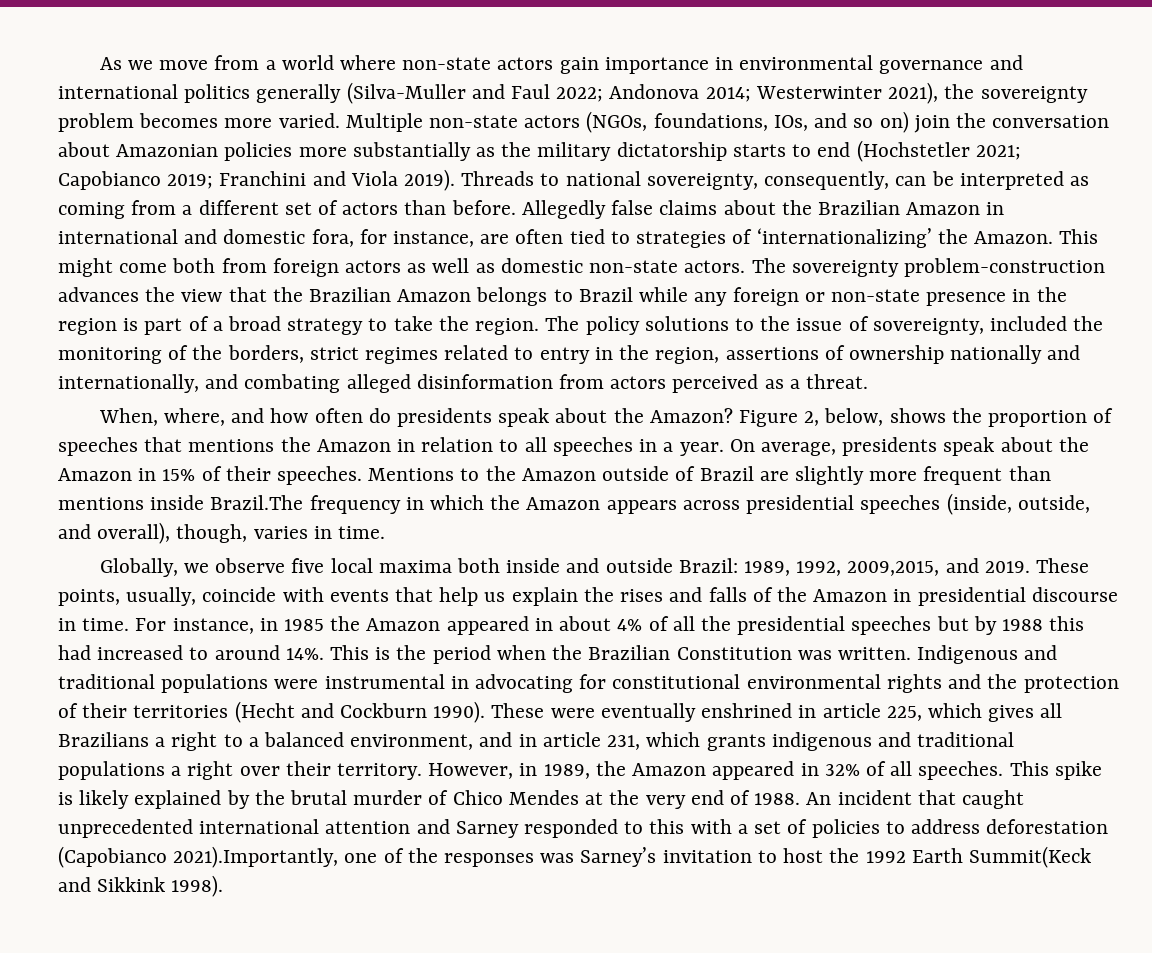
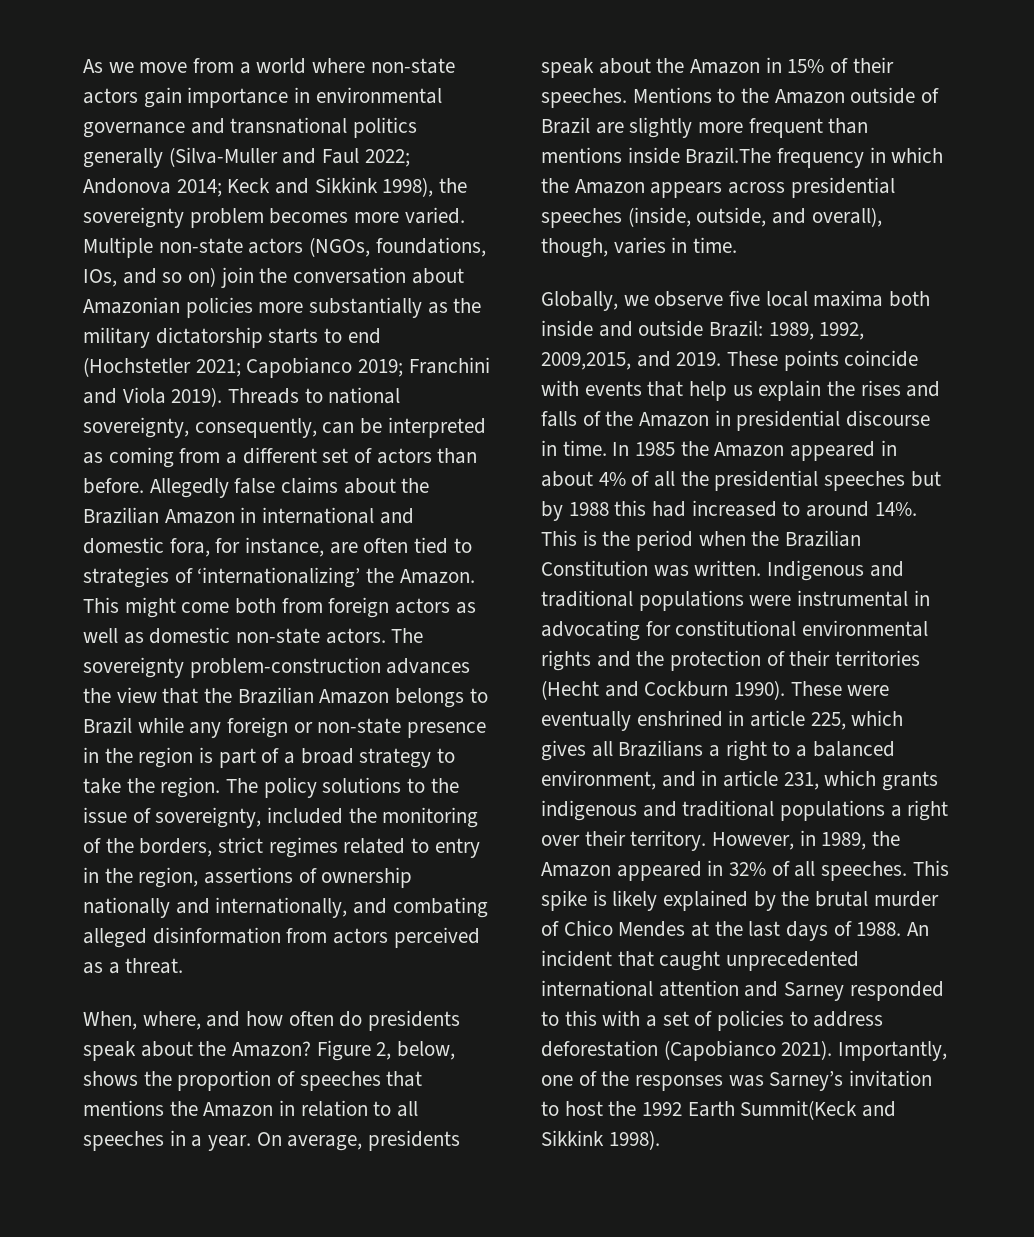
[58,84,178,99] international -> [230,117,348,134] transnational
[755,82,939,104] Westerwinter 2021), -> [227,177,434,197] Keck and Sikkink 1998),
[58,587,197,606] points, usually, -> [783,350,839,371] points
[135,618,278,634] For instance, in -> [612,442,630,456] In
[645,790,724,809] very end -> [748,921,829,941] last days
[173,846,339,868] 2021).Importantly, -> [781,1040,948,1061] 2021). Importantly,

